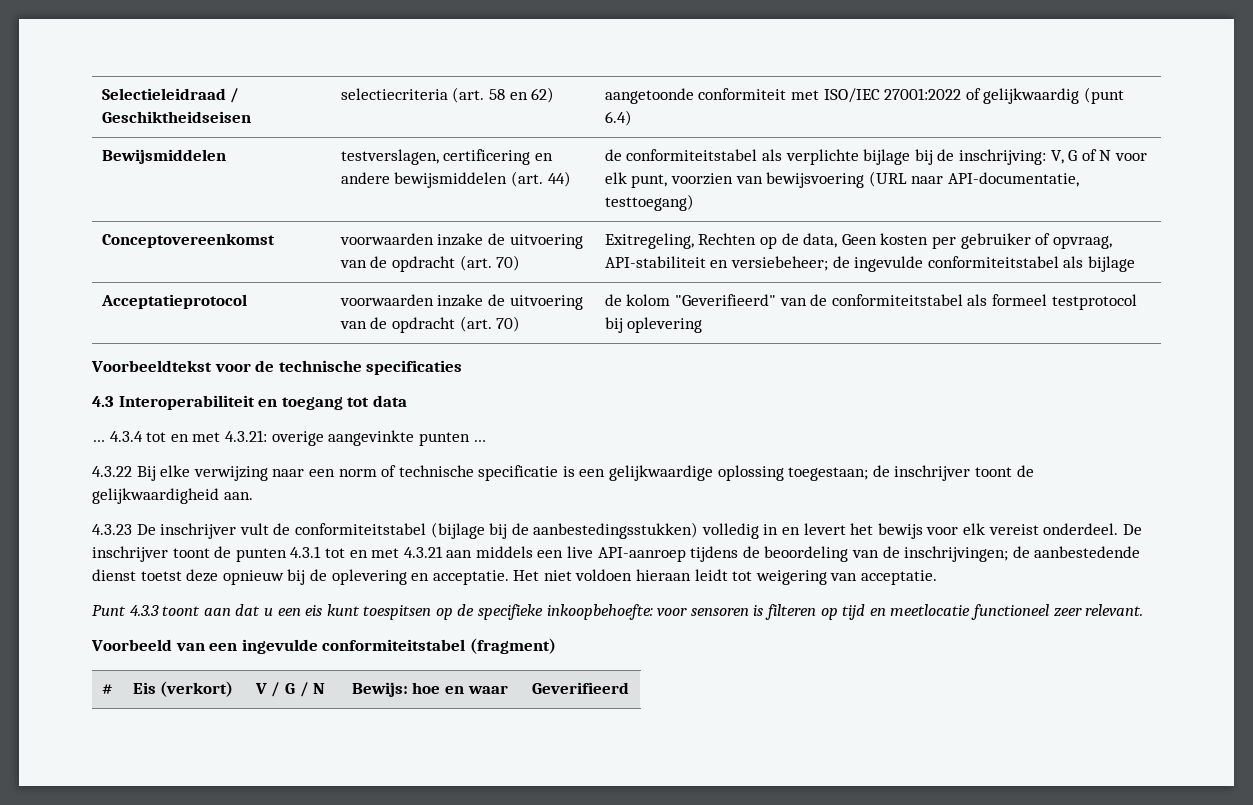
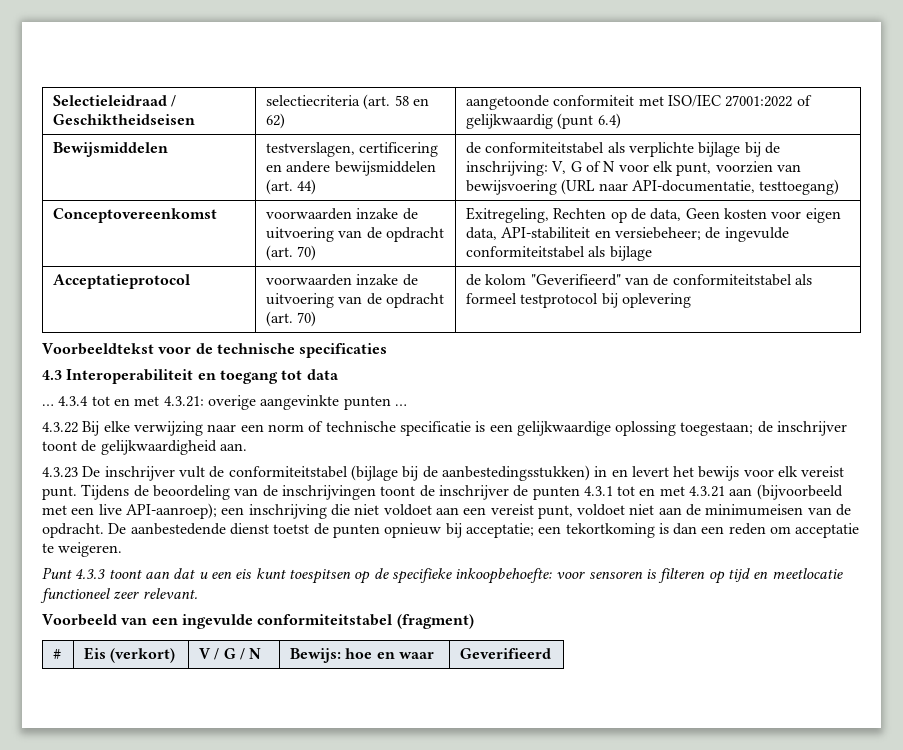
[932,233,1112,249] per gebruiker of opvraag, -> [771,208,841,223] [466,227,498,240] voor eigen data,
[701,523,759,539] volledig -> (590, 473) none
[1043,523,1142,535] [92,546,210,562] onderdeel. De inschrijver toont -> [42,484,509,500] punt. Tijdens de beoordeling van de inschrijvingen toont de inschrijver
[475,546,1141,562] [92,569,938,585] middels een live API-aanroep tijdens de beoordeling van de inschrijvingen; de aanbestedende dienst toetst deze opnieuw bij de oplevering en acceptatie. Het niet voldoen hieraan leidt tot weigering van acceptatie. -> [756,484,843,500] [42,503,852,519] [42,523,860,538] [42,542,123,557] (bijvoorbeeld met een live API-aanroep); een inschrijving die niet voldoet aan een vereist punt, voldoet niet aan de minimumeisen van de opdracht. De aanbestedende dienst toetst de punten opnieuw bij acceptatie; een tekortkoming is dan een reden om acceptatie te weigeren.

